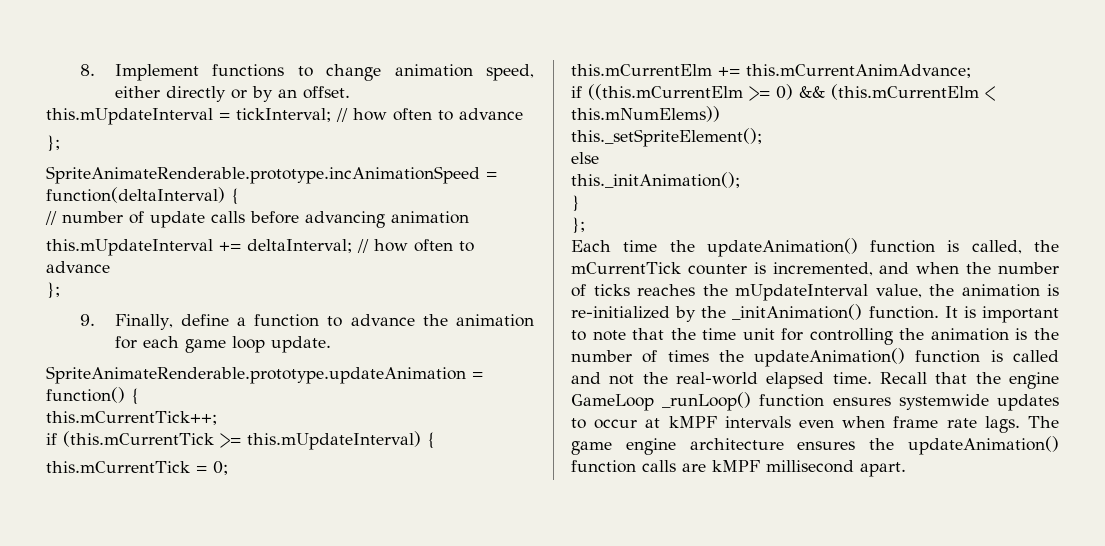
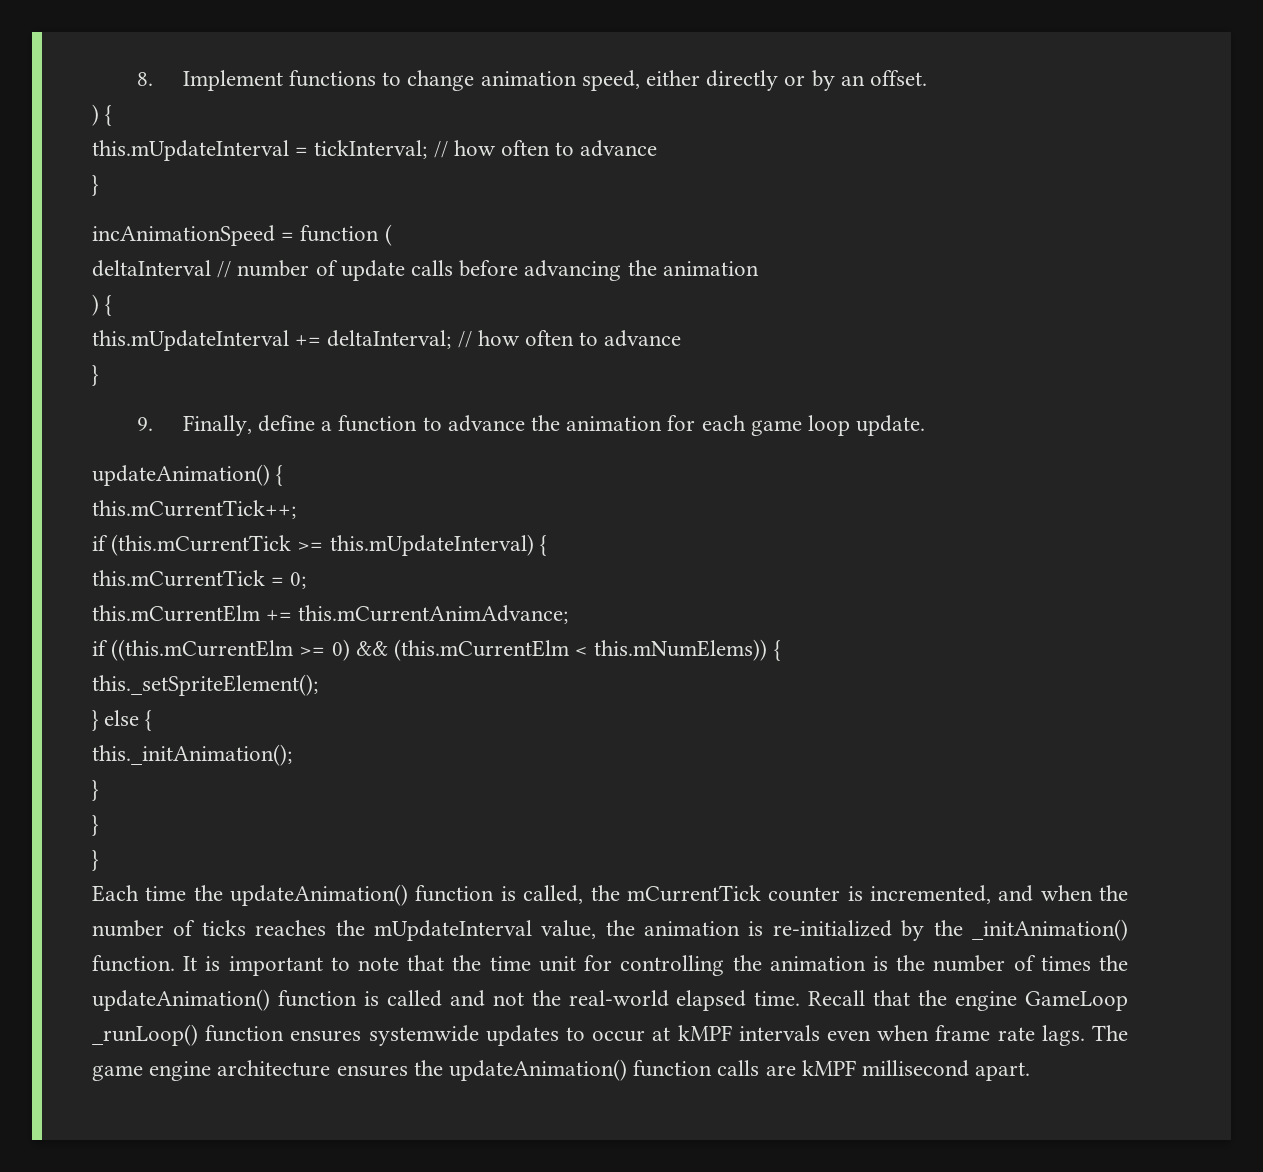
(350, 92) none -> [92,104,113,126] // ) {
[46,135,60,152] [46,166,497,184] [46,187,240,205] }; // SpriteAnimateRenderable.prototype.incAnimationSpeed = function(deltaInterval) { // -> [92,175,99,196] [92,224,392,246] [92,260,211,277] } // incAnimationSpeed = function ( // deltaInterval
[391,211,469,224] animation -> [627,260,759,276] [92,294,113,316] the animation // ) {
[46,282,60,299] }; -> [92,365,99,386] }
[46,366,483,384] [46,387,125,403] SpriteAnimateRenderable.prototype.updateAnimation = function() -> [92,464,270,486] updateAnimation()
(720, 114) none -> [773,640,781,661] {
(762, 137) none -> [92,710,99,731] }
(599, 158) none -> [145,710,153,731] {
[571,217,585,234] }; -> [92,815,99,836] [92,850,99,871] } // }

